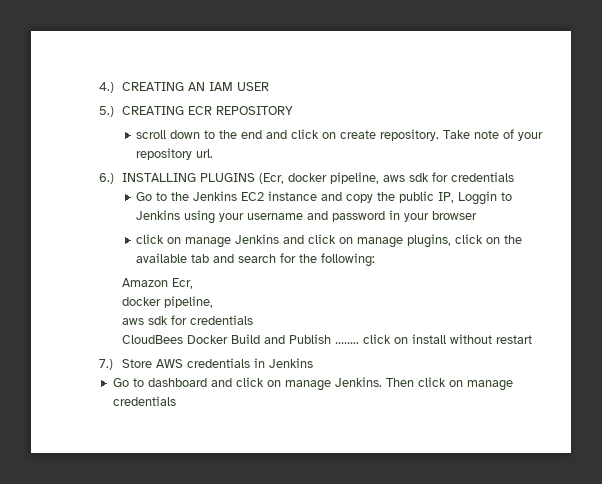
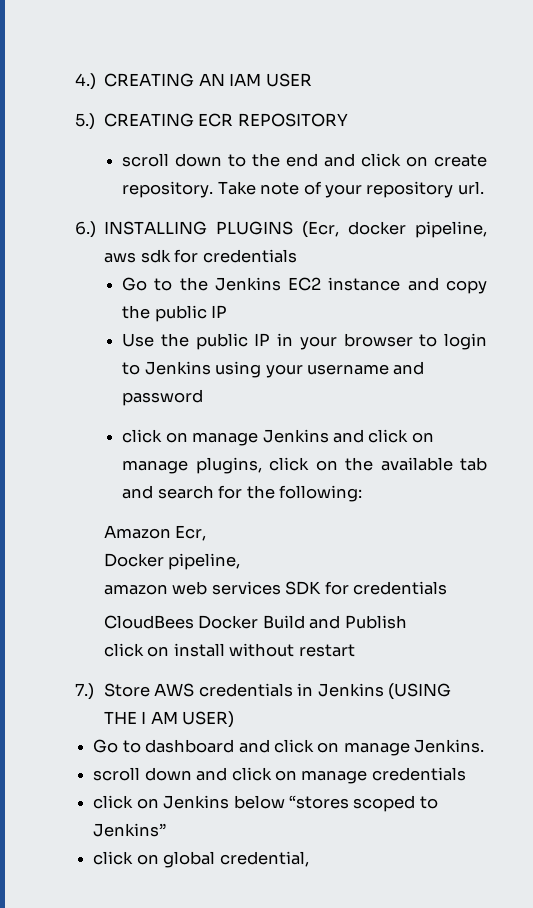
[438,191,498,205] IP, Loggin -> [211,305,228,318] [122,333,487,350] IP // Use the public IP in your browser to login
[389,210,478,222] in your browser -> (204, 397) none
[122,297,162,306] docker -> [103,553,164,567] Docker
[122,316,169,325] aws sdk -> [103,581,322,595] amazon web services SDK
[335,342,360,344] …….. -> (407, 622) //
(314, 363) none -> [388,683,452,700] [103,711,235,728] (USING THE I AM USER)
[385,378,414,387] Then -> [93,767,228,781] // scroll down and
(176, 401) none -> [93,795,438,812] [93,823,167,837] [93,851,309,868] // click on Jenkins below “stores scoped to Jenkins” // click on global credential,

